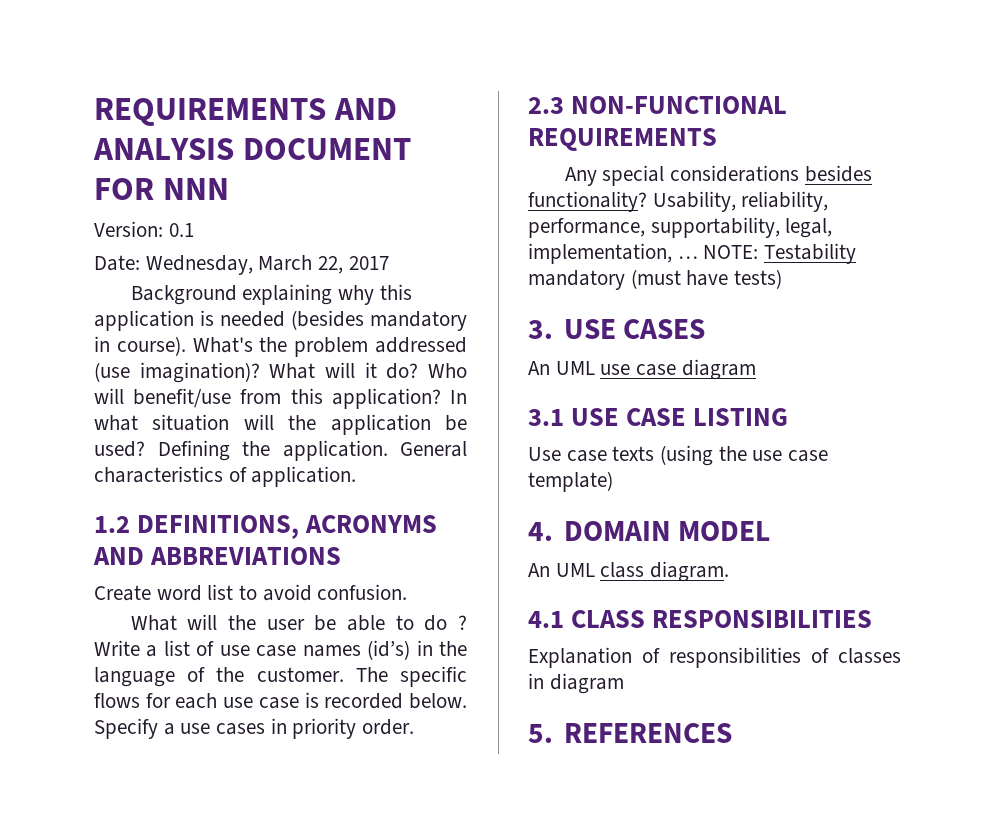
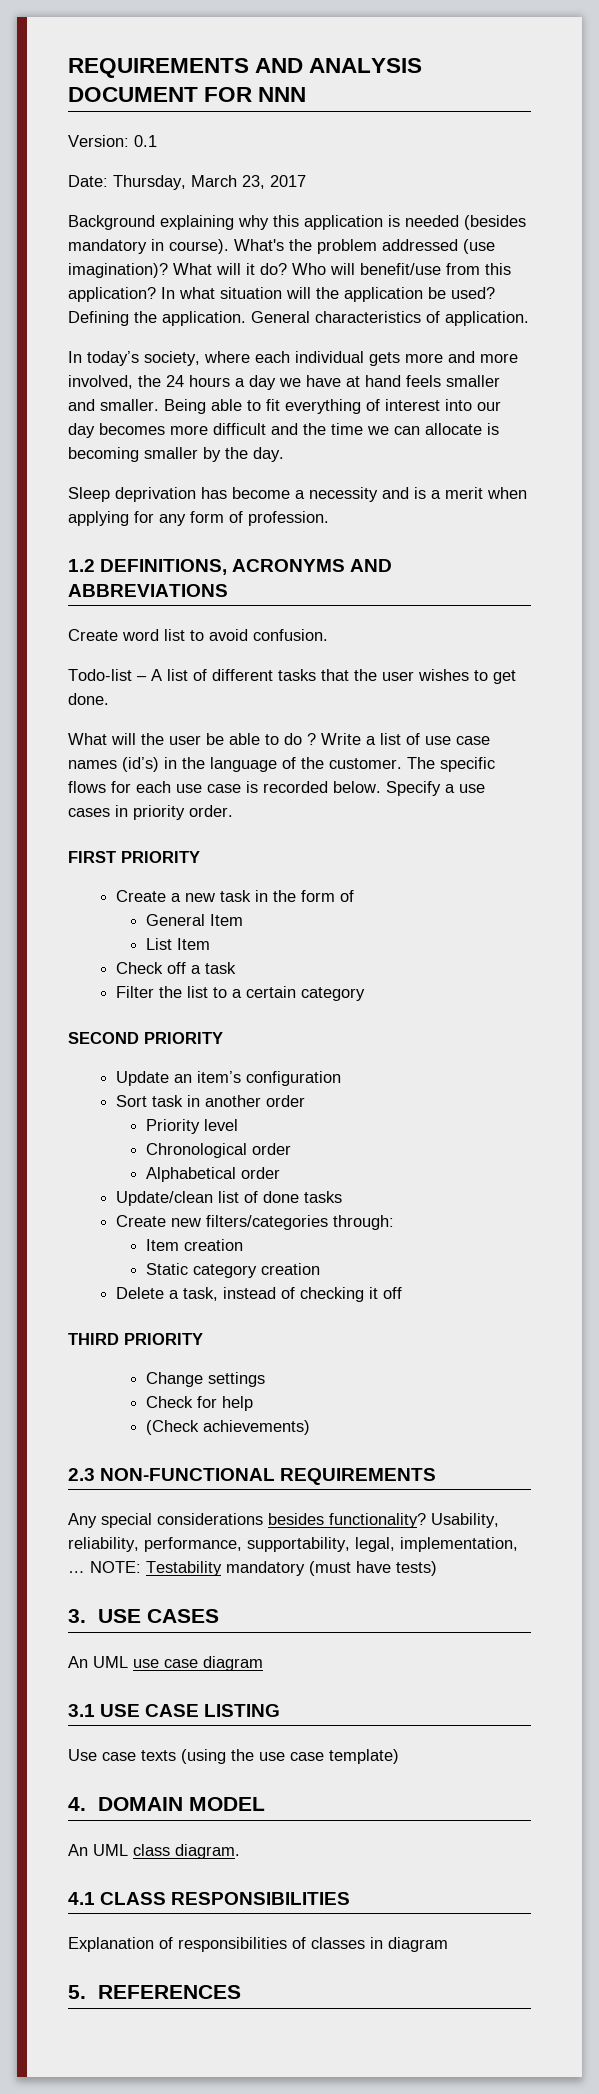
[145,255,344,275] Wednesday, March 22, -> [113,175,265,190] Thursday, March 23,
(357, 476) none -> [68,351,518,366] [68,375,500,390] [68,399,501,414] [68,423,499,438] [68,447,284,462] [68,487,527,502] [68,511,329,526] // In today’s society, where each individual gets more and more involved, the 24 hours a day we have at hand feels smaller and smaller. Being able to fit everything of interest into our day becomes more difficult and the time we can allocate is becoming smaller by the day. // Sleep deprivation has become a necessity and is a merit when applying for any form of profession.
(408, 592) none -> [68,669,516,684] [68,693,109,705] // Todo-list – A list of different tasks that the user wishes to get done.
(415, 727) none -> [68,851,200,863] [115,890,354,902] [145,914,243,926] [145,938,210,950] [115,962,236,974] [115,986,365,1001] [68,1032,223,1044] [115,1071,341,1086] [115,1095,305,1107] [145,1119,238,1134] [145,1143,291,1158] [145,1167,280,1182] [115,1191,342,1206] [115,1215,394,1230] [145,1239,243,1251] [145,1263,320,1278] [115,1287,402,1302] [68,1333,203,1345] [145,1372,265,1387] [145,1396,253,1411] [145,1420,310,1435] // FIRST PRIORITY // Create a new task in the form of // General Item // List Item // Check off a task // Filter the list to a certain category // SECOND PRIORITY // Update an item’s configuration // Sort task in another order // Priority level // Chronological order // Alphabetical order // Update/clean list of done tasks // Create new filters/categories through: // Item creation // Static category creation // Delete a task, instead of checking it off // THIRD PRIORITY // Change settings // Check for help // (Check achievements)

